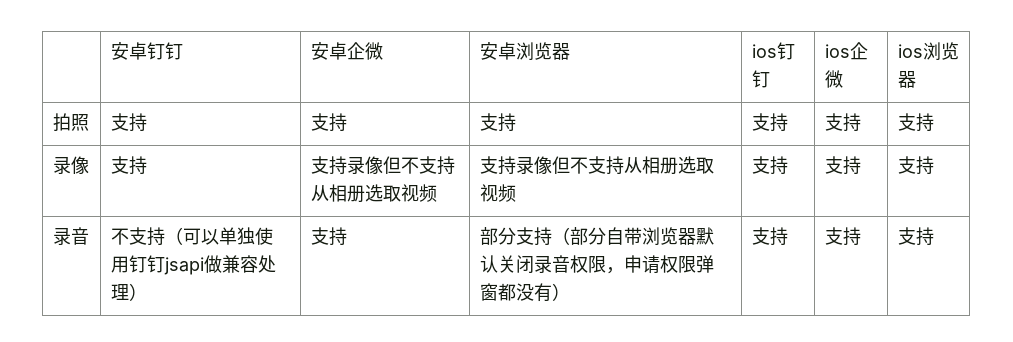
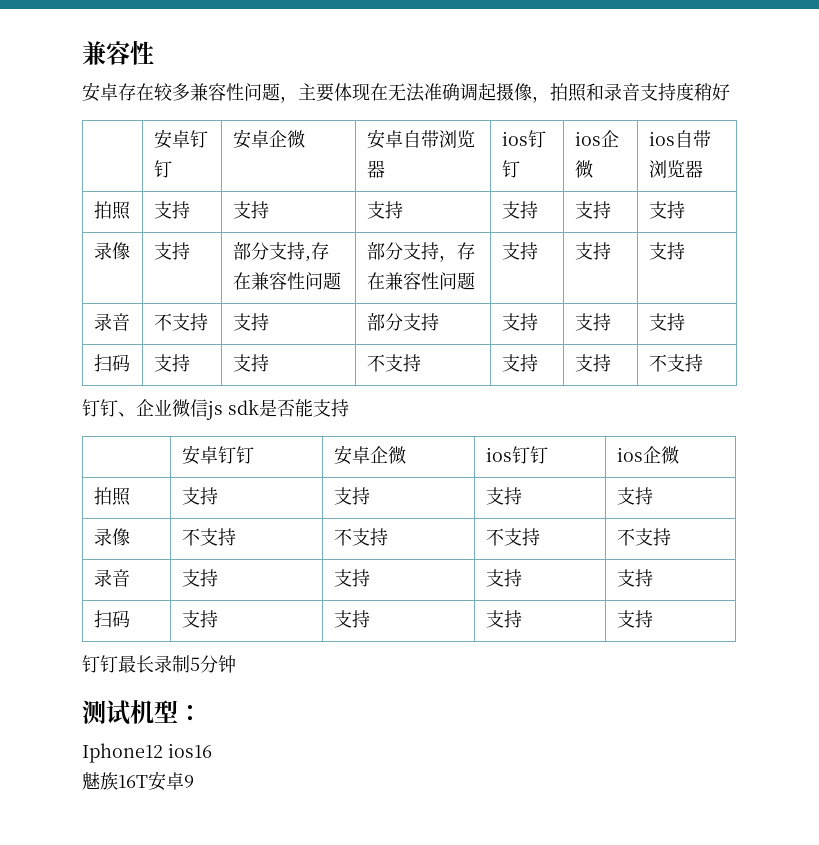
(110, 51) none -> [82,41,154,65] [82,82,730,103] 兼容性 // 安卓存在较多兼容性问题，主要体现在无法准确调起摄像，拍照和录音支持度稍好 //
(516, 51) none -> [403,130,440,148] 自带
(923, 51) none -> [675,130,712,148] 自带
[310,156,455,175] [310,184,437,202] [479,156,714,175] [479,184,516,202] 支持录像但不支持从相册选取视频 | 支持录像但不支持从相册选取视频 -> [233,242,330,262] [233,272,342,290] [367,242,476,262] [367,272,476,290] 部分支持,存在兼容性问题 | 部分支持，存在兼容性问题
[164,227,273,245] [110,255,276,275] [110,283,147,301] [310,227,347,246] [479,227,714,246] [479,255,714,274] [479,283,570,302] [751,227,788,246] [824,227,861,246] [897,227,934,246] （可以单独使用钉钉jsapi做兼容处理） | 支持 | 部分支持（部分自带浏览器默认关闭录音权限，申请权限弹窗都没有） | 支持 | 支持 | 支持 -> [233,313,270,331] [367,313,440,331] [502,313,539,331] [575,313,612,331] [649,313,686,331] [94,354,131,372] [154,354,191,372] [233,354,270,372] [367,354,422,372] [502,354,539,372] [575,354,612,372] [649,354,704,372] [82,399,349,420] [182,445,255,465] [334,445,407,465] [486,446,549,464] [617,446,680,464] [94,487,132,506] [182,487,219,505] [334,487,371,505] [486,487,523,505] [617,487,654,505] [94,528,131,546] [182,528,237,546] [334,528,389,546] [486,528,541,546] [617,528,672,546] [94,569,131,587] [182,569,219,587] [334,569,371,587] [486,569,523,587] [617,569,654,587] [94,610,131,628] [182,610,219,628] [334,610,371,628] [486,610,523,628] [617,610,654,628] [82,655,236,673] [82,700,202,725] [82,743,212,763] [82,771,194,791] | 支持 | 部分支持 | 支持 | 支持 | 支持 // 扫码 | 支持 | 支持 | 不支持 | 支持 | 支持 | 不支持 // 钉钉、企业微信js sdk是否能支持 // | 安卓钉钉 | 安卓企微 | ios钉钉 | ios企微 // 拍照 | 支持 | 支持 | 支持 | 支持 // 录像 | 不支持 | 不支持 | 不支持 | 不支持 // 录音 | 支持 | 支持 | 支持 | 支持 // 扫码 | 支持 | 支持 | 支持 | 支持 // 钉钉最长录制5分钟 // 测试机型： // Iphone12 ios16 // 魅族16T安卓9

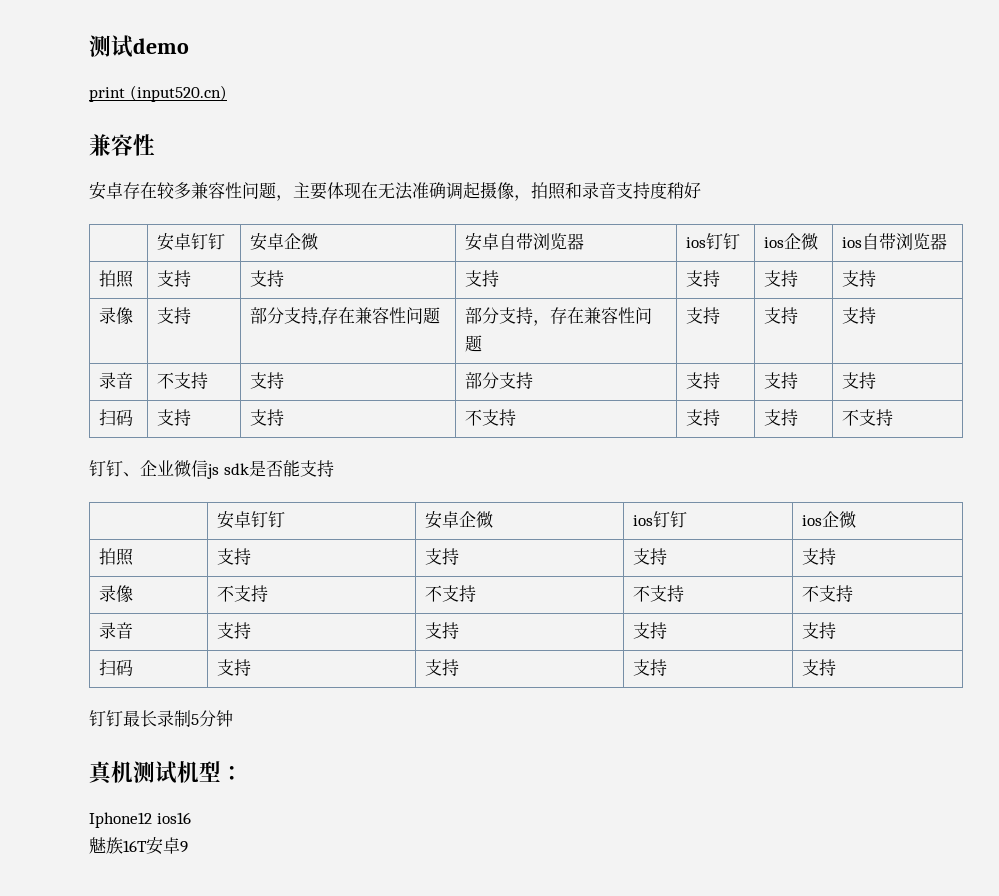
(82, 53) none -> [89,35,189,58] [89,85,227,102] 测试demo // print (input520.cn) //
(236, 664) none -> [89,761,133,785] 真机

